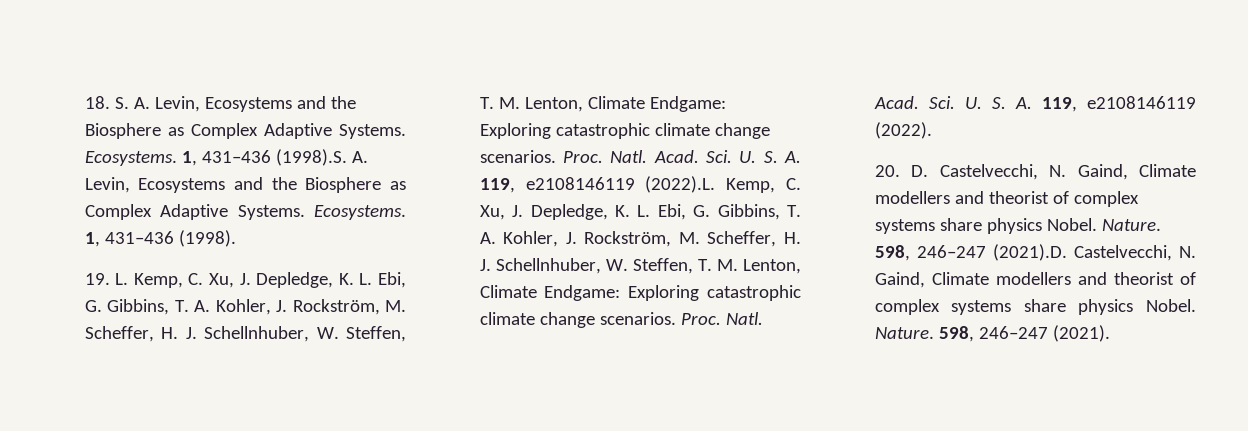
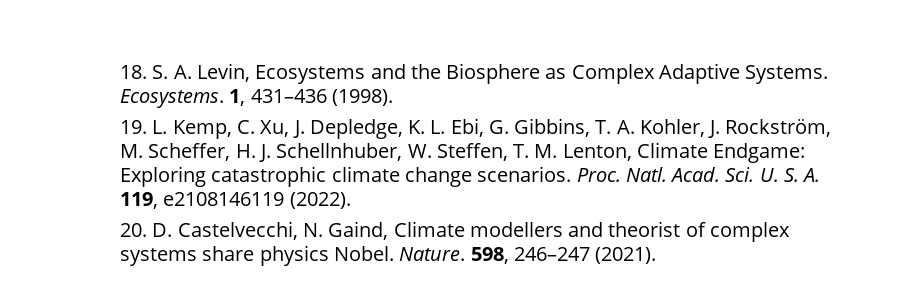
[275,149,368,166] [84,177,406,193] [84,204,406,220] [84,231,174,247] (1998).S. A. Levin, Ecosystems and the Biosphere as Complex Adaptive Systems. Ecosystems. 1, 431–436 -> (327, 96) none
[645,176,801,193] [479,204,801,220] [479,231,801,247] [479,258,801,274] [479,285,801,301] [479,312,763,328] [873,96,1196,112] (2022).L. Kemp, C. Xu, J. Depledge, K. L. Ebi, G. Gibbins, T. A. Kohler, J. Rockström, M. Scheffer, H. J. Schellnhuber, W. Steffen, T. M. Lenton, Climate Endgame: Exploring catastrophic climate change scenarios. Proc. Natl. Acad. Sci. U. S. A. 119, e2108146119 -> (285, 199) none
[992,244,1196,261] [874,272,1196,288] [874,299,1196,315] [874,326,1048,342] (2021).D. Castelvecchi, N. Gaind, Climate modellers and theorist of complex systems share physics Nobel. Nature. 598, 246–247 -> (590, 254) none

